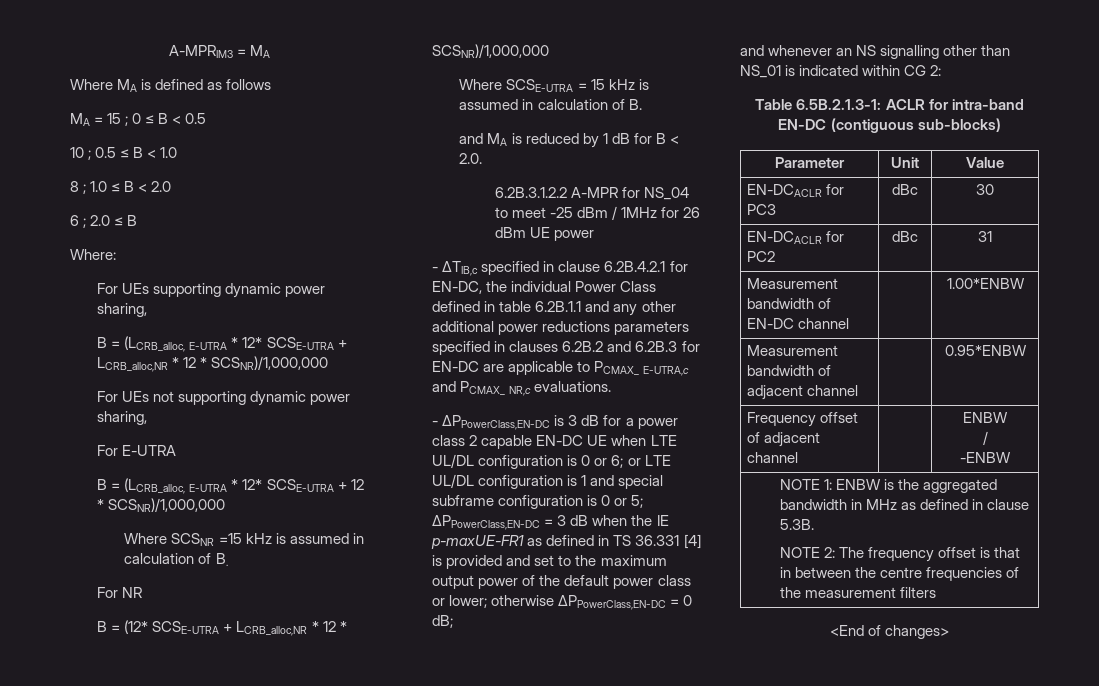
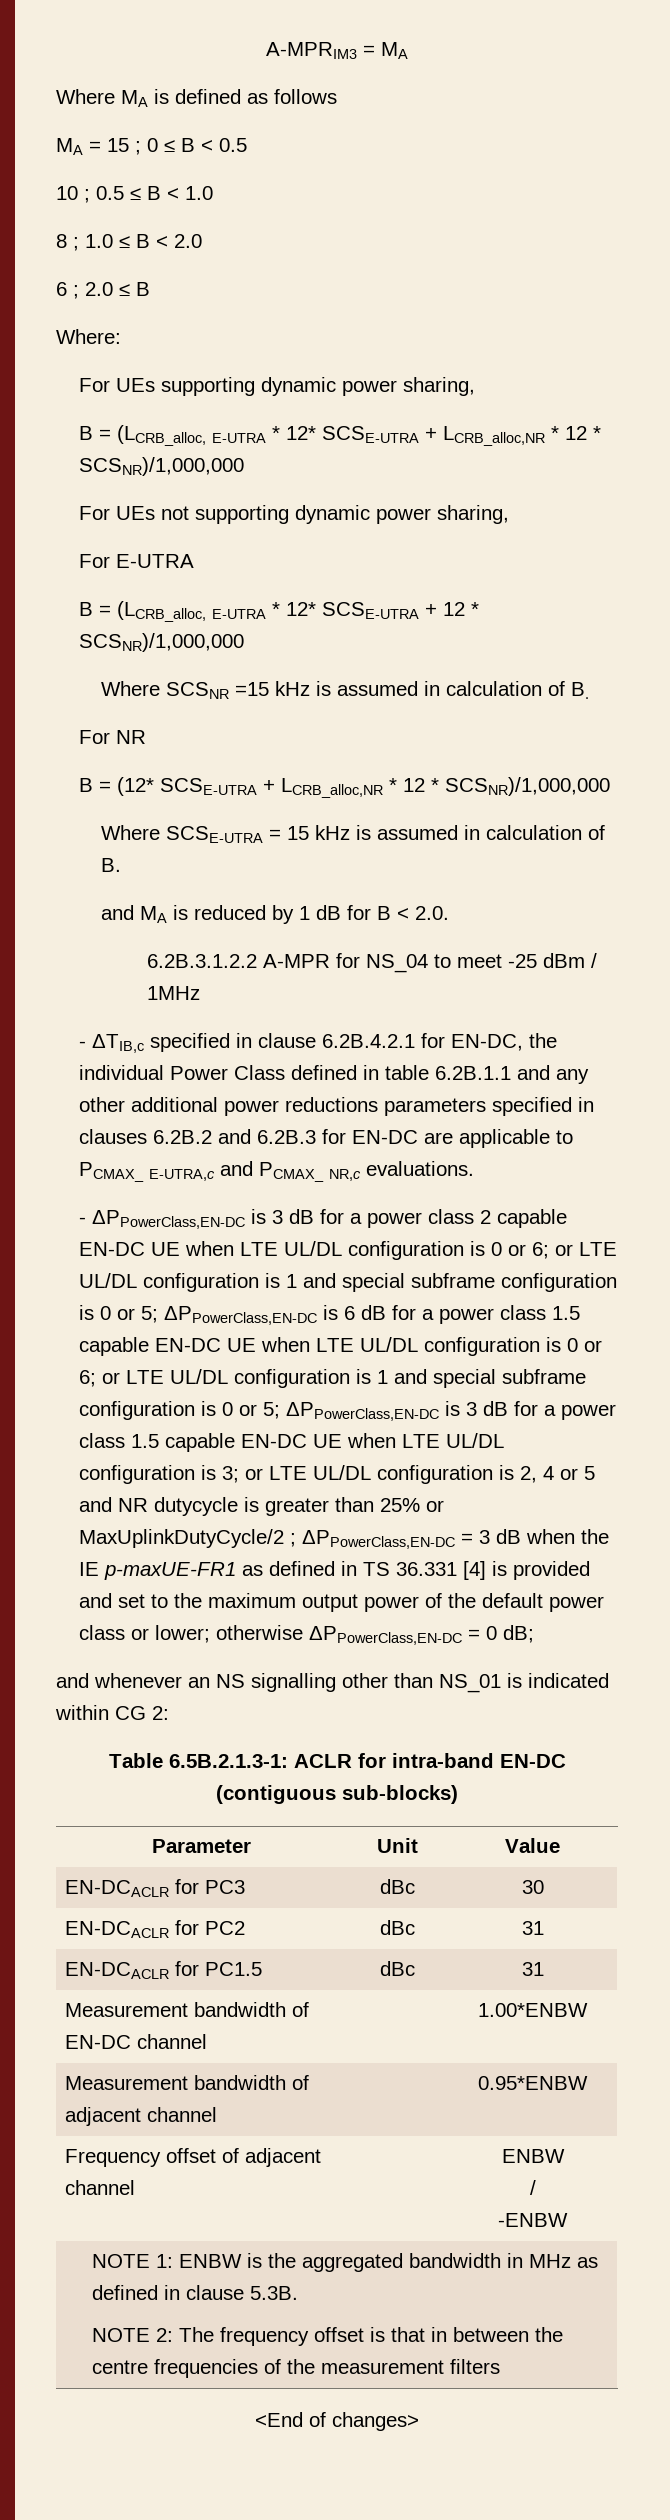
[661,207,701,218] [494,227,594,241] for 26 dBm UE power -> (200, 993) none
(541, 522) none -> [322,1305,580,1324] [78,1337,602,1356] [78,1369,586,1388] [78,1401,616,1421] [78,1433,504,1452] [78,1465,595,1484] [78,1497,444,1516] [78,1529,455,1549] is 6 dB for a power class 1.5 capable EN-DC UE when LTE UL/DL configuration is 0 or 6; or LTE UL/DL configuration is 1 and special subframe configuration is 0 or 5; ΔPPowerClass,EN-DC is 3 dB for a power class 1.5 capable EN-DC UE when LTE UL/DL configuration is 3; or LTE UL/DL configuration is 2, 4 or 5 and NR dutycycle is greater than 25% or MaxUplinkDutyCycle/2 ; ΔPPowerClass,EN-DC
(992, 236) none -> [64,1961,262,1979] [379,1961,415,1976] [521,1962,544,1976] // EN-DCACLR for PC1.5 | dBc | 31

